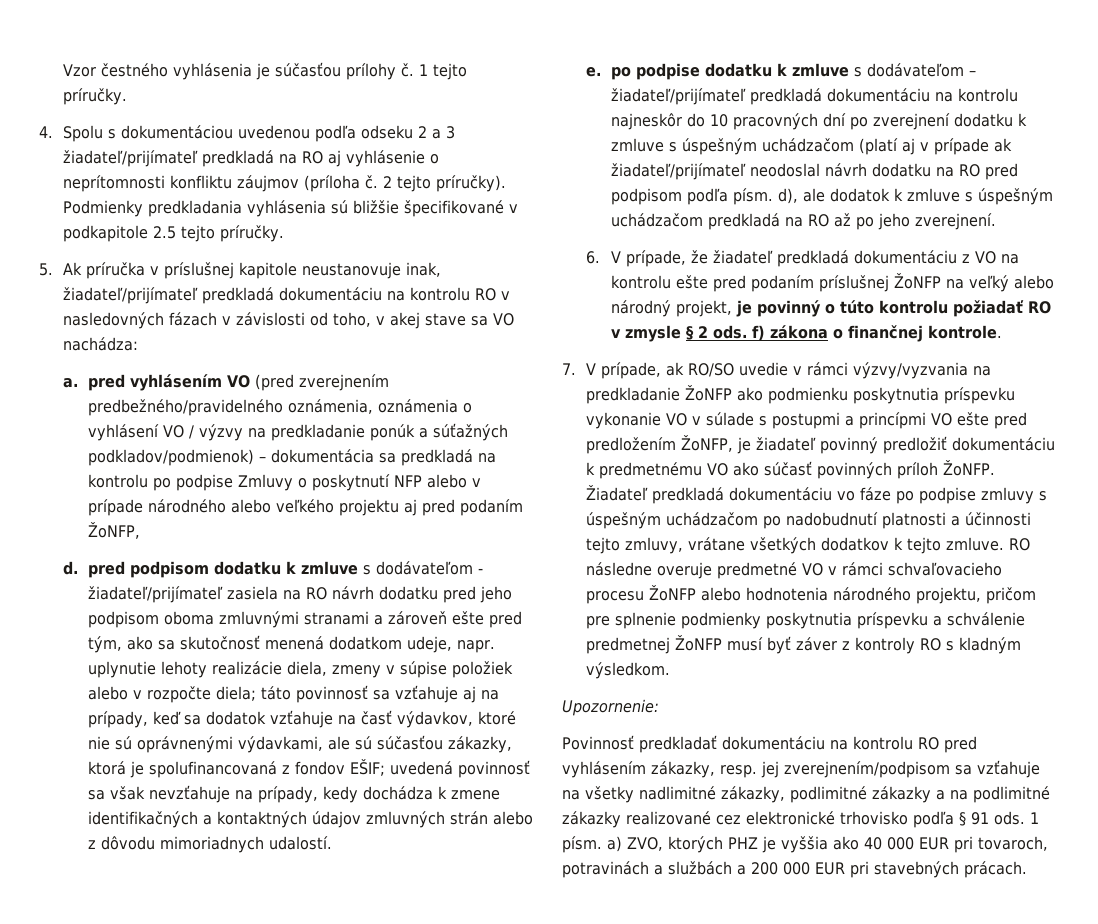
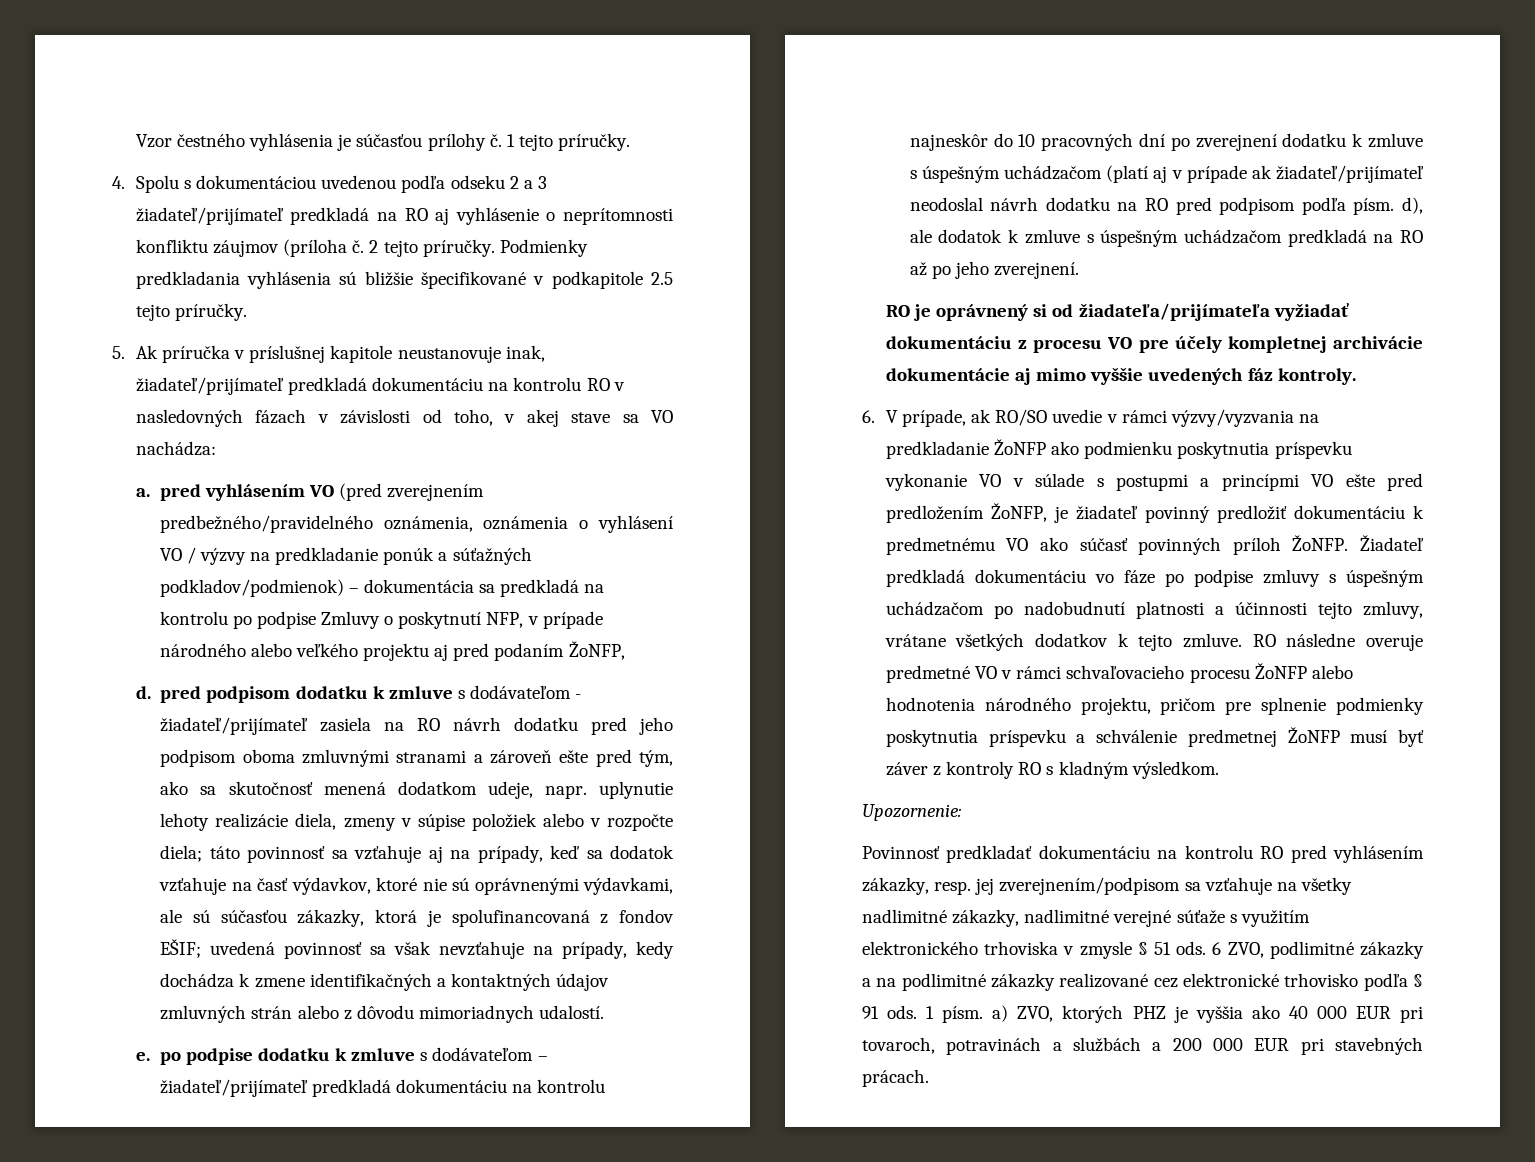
[436,175,507,192] príručky). -> [422,239,495,257] príručky.
[393,474,467,488] NFP alebo -> [486,612,524,628] NFP,
[586,250,1019,267] [610,273,1054,292] [610,300,1051,317] [610,325,1002,342] [562,363,576,375] 6. V prípade, že žiadateľ predkladá dokumentáciu z VO na kontrolu ešte pred podaním príslušnej ŽoNFP na veľký alebo národný projekt, je povinný o túto kontrolu požiadať RO v zmysle § 2 ods. f) zákona o finančnej kontrole. // 7. -> [885,303,1349,321] [885,335,1423,353] [885,367,1356,385] [862,410,875,423] RO je oprávnený si od žiadateľa/prijímateľa vyžiadať dokumentáciu z procesu VO pre účely kompletnej archivácie dokumentácie aj mimo vyššie uvedených fáz kontroly. // 6.
(785, 794) none -> [1024,909,1310,927] [862,941,1264,959] nadlimitné verejné súťaže s využitím elektronického trhoviska v zmysle § 51 ods. 6 ZVO,

